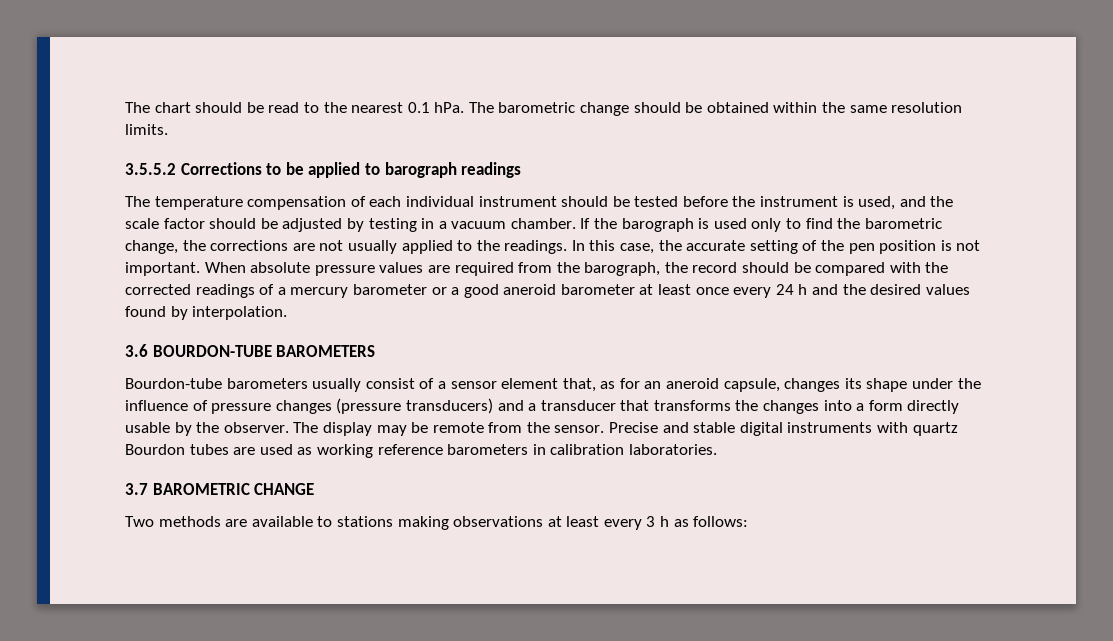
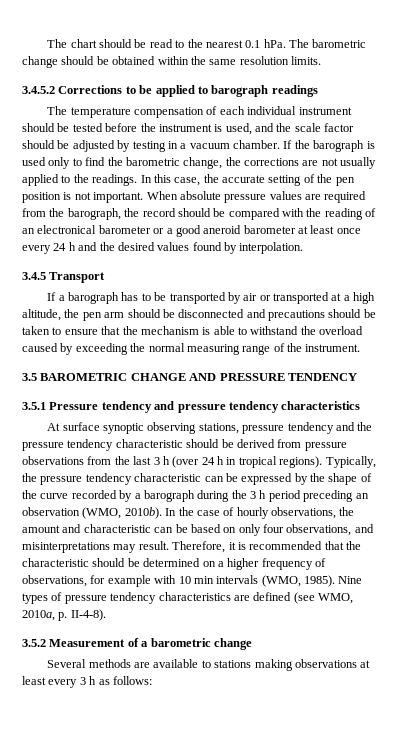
[125,163,176,175] 3.5.5.2 -> [22,86,55,94] 3.4.5.2
[125,284,349,298] corrected readings of a mercury -> [324,208,377,220] [22,225,97,234] reading of an electronical
[125,344,376,357] [125,378,981,392] [125,398,960,414] [125,422,958,436] [125,444,717,458] [125,483,315,495] [125,516,154,527] 3.6 BOURDON-TUBE BAROMETERS // Bourdon-tube barometers usually consist of a sensor element that, as for an aneroid capsule, changes its shape under the influence of pressure changes (pressure transducers) and a transducer that transforms the changes into a form directly usable by the observer. The display may be remote from the sensor. Precise and stable digital instruments with quartz Bourdon tubes are used as working reference barometers in calibration laboratories. // 3.7 BAROMETRIC CHANGE // Two -> [22,272,106,283] [47,292,376,304] [22,309,376,321] [22,326,364,335] [22,343,361,355] [22,373,357,381] [22,401,361,413] [47,422,373,434] [22,439,347,451] [22,456,376,468] [22,473,372,485] [22,490,369,502] [22,507,355,519] [22,524,374,536] [22,541,361,553] [22,558,326,570] [22,575,363,587] [22,592,353,604] [22,609,106,621] [22,638,252,650] [47,659,87,668] 3.4.5 Transport // If a barograph has to be transported by air or transported at a high altitude, the pen arm should be disconnected and precautions should be taken to ensure that the mechanism is able to withstand the overload caused by exceeding the normal measuring range of the instrument. // 3.5 BAROMETRIC CHANGE AND PRESSURE TENDENCY // 3.5.1 Pressure tendency and pressure tendency characteristics // At surface synoptic observing stations, pressure tendency and the pressure tendency characteristic should be derived from pressure observations from the last 3 h (over 24 h in tropical regions). Typically, the pressure tendency characteristic can be expressed by the shape of the curve recorded by a barograph during the 3 h period preceding an observation (WMO, 2010b). In the case of hourly observations, the amount and characteristic can be based on only four observations, and misinterpretations may result. Therefore, it is recommended that the characteristic should be determined on a higher frequency of observations, for example with 10 min intervals (WMO, 1985). Nine types of pressure tendency characteristics are defined (see WMO, 2010a, p. II-4-8). // 3.5.2 Measurement of a barometric change // Several

